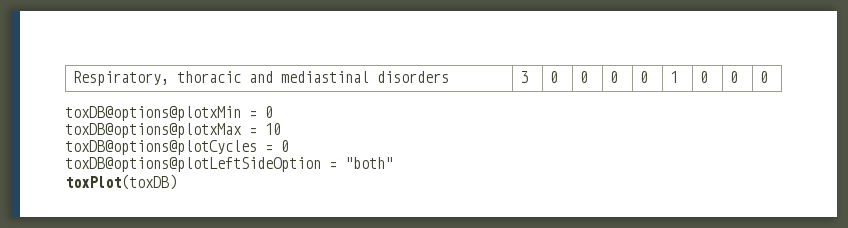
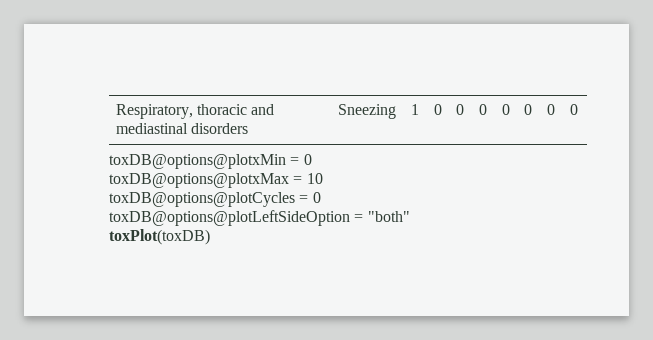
[520,71,529,83] [550,71,559,83] [580,71,589,83] [610,71,619,83] [640,71,649,83] [670,71,679,83] 3 | 0 | 0 | 0 | 0 | 1 -> [337,104,396,119] [410,104,419,115] [433,104,442,115] [455,104,464,115] [478,104,487,115] [501,104,510,115] Sneezing | 1 | 0 | 0 | 0 | 0

